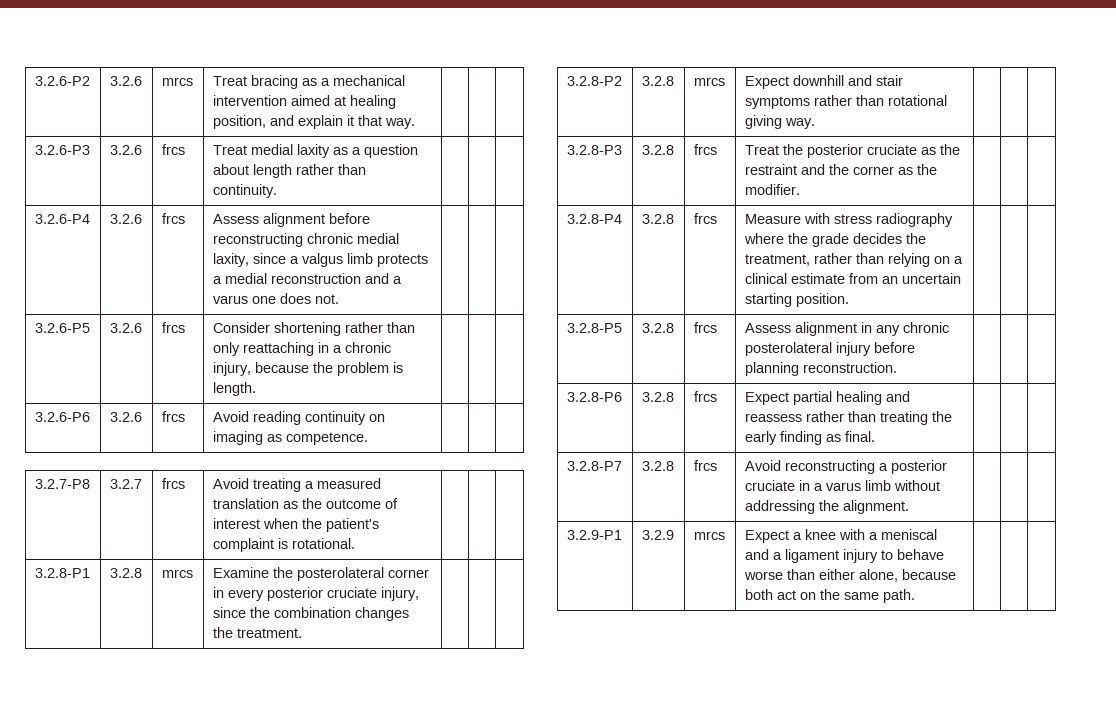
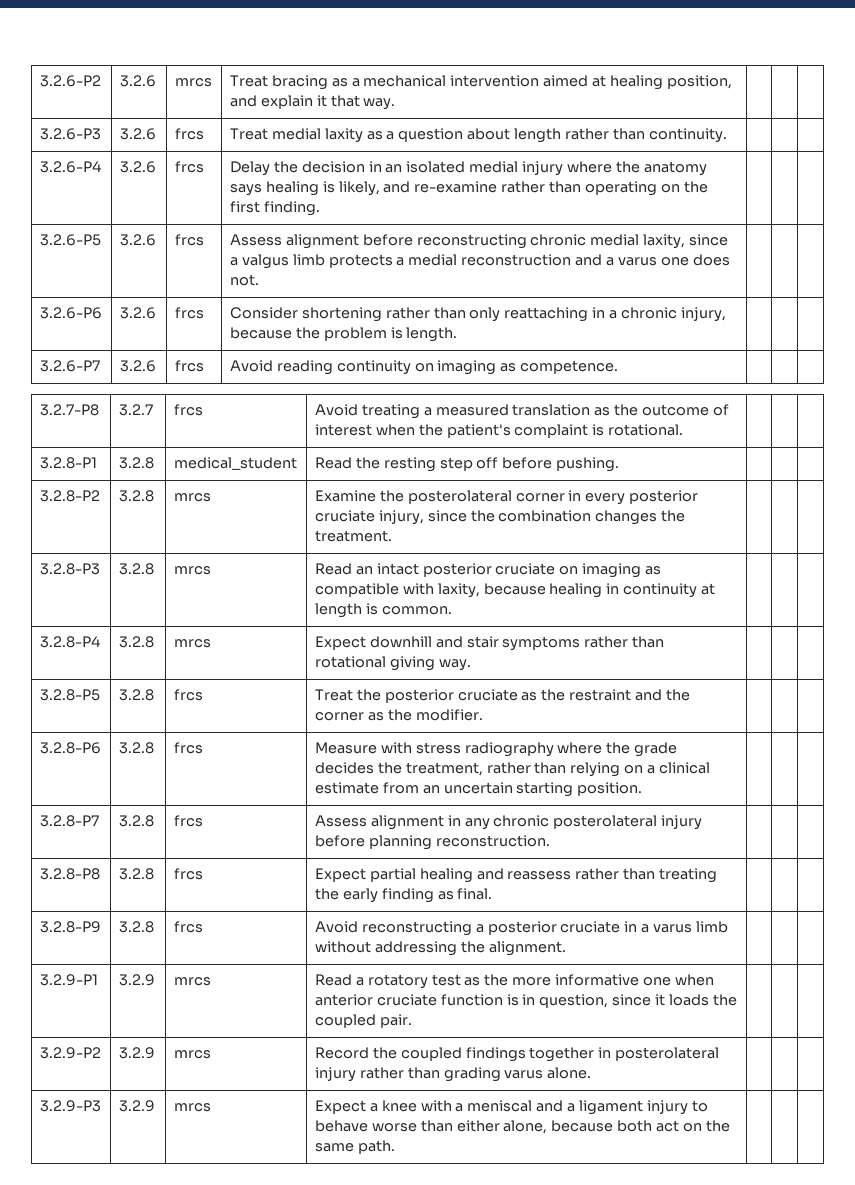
(185, 218) none -> [229,161,707,176] [229,181,708,196] [229,201,320,216] [39,234,101,246] [119,234,156,246] [174,234,204,246] | Delay the decision in an isolated medial injury where the anatomy says healing is likely, and re-examine rather than operating on the first finding. | | | // 3.2.6-P5 | 3.2.6 | frcs
[34,323,90,333] 3.2.6-P5 -> [39,307,102,319] 3.2.6-P6
[34,412,90,422] 3.2.6-P6 -> [39,360,100,372] 3.2.6-P7
(142, 573) none -> [173,457,297,470] [314,457,620,472] [39,490,100,502] [118,490,154,502] | medical_student | Read the resting step off before pushing. | | | // 3.2.8-P2 | 3.2.8
[566,76,622,86] 3.2.8-P2 -> [39,563,100,575] [118,563,154,575] [173,566,211,575] [314,563,662,578] [314,583,716,598] [314,603,452,618] [39,636,100,648] 3.2.8-P3 | 3.2.8 | mrcs | Read an intact posterior cruciate on imaging as compatible with laxity, because healing in continuity at length is common. | | | // 3.2.8-P4
[566,145,622,155] 3.2.8-P3 -> [39,689,100,701] 3.2.8-P5
[566,214,622,224] 3.2.8-P4 -> [39,742,101,754] 3.2.8-P6
[566,323,622,333] 3.2.8-P5 -> [39,815,99,827] 3.2.8-P7
[566,392,622,402] 3.2.8-P6 -> [39,868,100,880] 3.2.8-P8
[566,461,622,471] 3.2.8-P7 -> [39,921,101,933] 3.2.8-P9
(725, 535) none -> [314,974,714,989] [314,994,737,1008] [314,1014,412,1028] [39,1047,101,1059] [118,1047,155,1059] [173,1050,211,1059] [314,1047,720,1062] [314,1067,592,1082] [39,1100,101,1112] [118,1100,155,1112] [173,1103,211,1112] | Read a rotatory test as the more informative one when anterior cruciate function is in question, since it loads the coupled pair. | | | // 3.2.9-P2 | 3.2.9 | mrcs | Record the coupled findings together in posterolateral injury rather than grading varus alone. | | | // 3.2.9-P3 | 3.2.9 | mrcs

